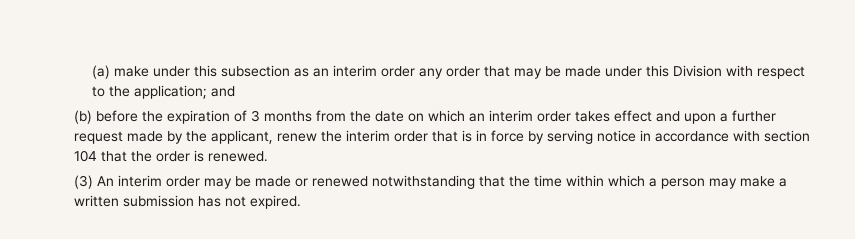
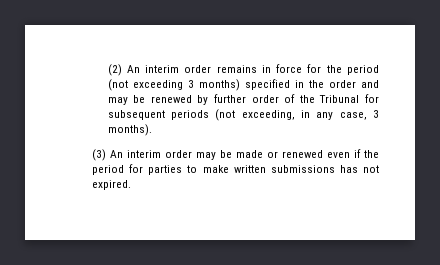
[92,65,806,79] [92,85,236,99] [73,110,776,124] [73,130,810,144] [73,150,268,162] (a) make under this subsection as an interim order any order that may be made under this Division with respect to the application; and // (b) before the expiration of 3 months from the date on which an interim order takes effect and upon a further request made by the applicant, renew the interim order that is in force by serving notice in accordance with section 104 that the order is renewed. -> [107,64,379,76] [107,79,379,91] [107,94,379,105] [107,109,379,121] [107,124,152,136] (2) An interim order remains in force for the period (not exceeding 3 months) specified in the order and may be renewed by further order of the Tribunal for subsequent periods (not exceeding, in any case, 3 months).
[371,175,787,189] [73,195,194,207] notwithstanding that the time within which a person may make a written submission -> [327,149,379,158] [92,164,335,175] even if the period for parties to make written submissions

